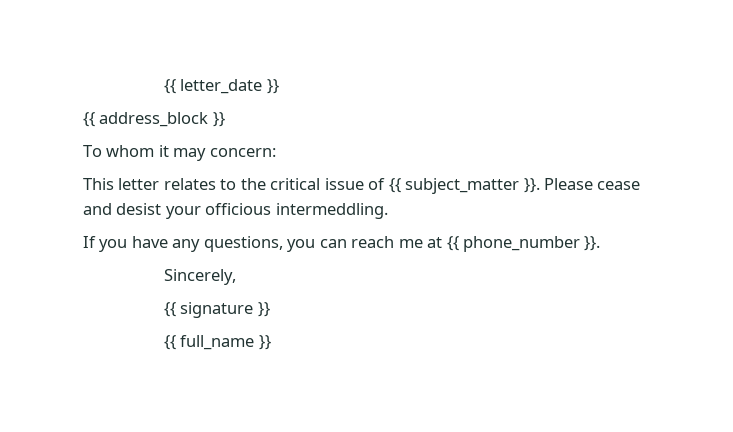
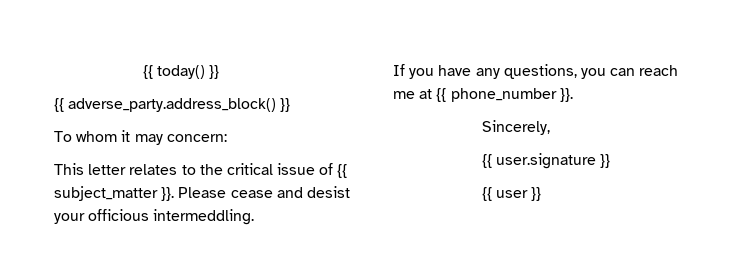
[163,79,279,94] [83,112,209,127] {{ letter_date }} // {{ address_block -> [142,65,220,79] [54,98,277,112] {{ today() }} // {{ adverse_party.address_block()
[180,302,270,318] [163,335,255,350] signature }} // {{ full_name -> [495,153,611,169] [481,187,528,201] user.signature }} // {{ user

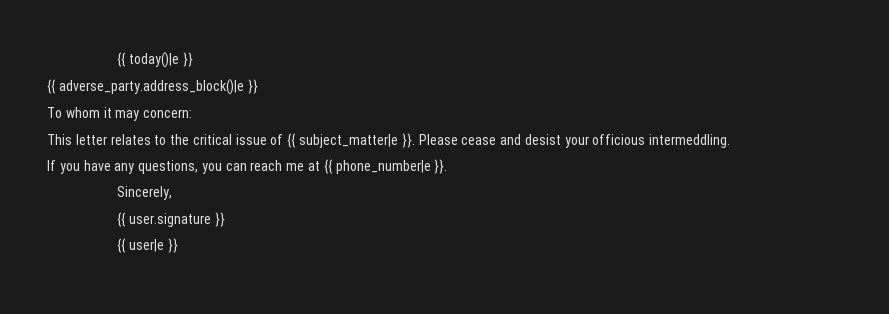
[142,65,220,79] [54,98,277,112] {{ today() }} // {{ adverse_party.address_block() -> [117,52,193,68] [47,79,244,95] {{ today()|e }} // {{ adverse_party.address_block()|e
[54,186,158,201] subject_matter -> [299,134,399,148] subject_matter|e
[450,88,557,102] phone_number -> [335,160,431,174] phone_number|e
[495,190,528,198] user -> [129,239,165,252] user|e

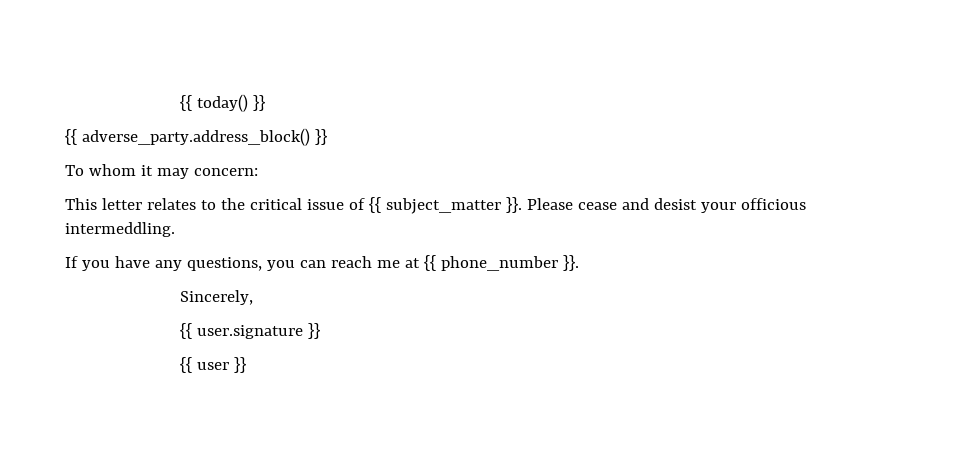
[117,52,193,68] [47,79,244,95] {{ today()|e }} // {{ adverse_party.address_block()|e -> [180,94,266,112] [65,128,310,146] {{ today() }} // {{ adverse_party.address_block()
[299,134,399,148] subject_matter|e -> [385,198,501,214] subject_matter
[335,160,431,174] phone_number|e -> [440,256,558,271] phone_number
[129,239,165,252] user|e -> [197,362,230,370] user

